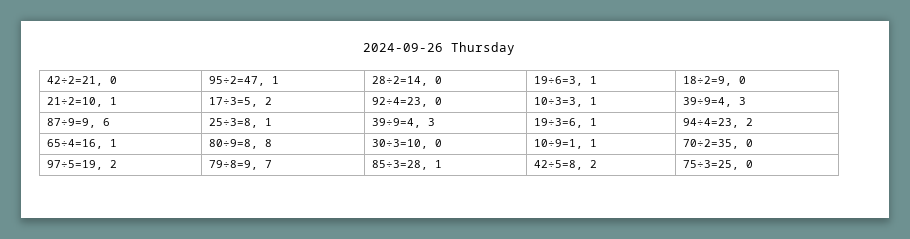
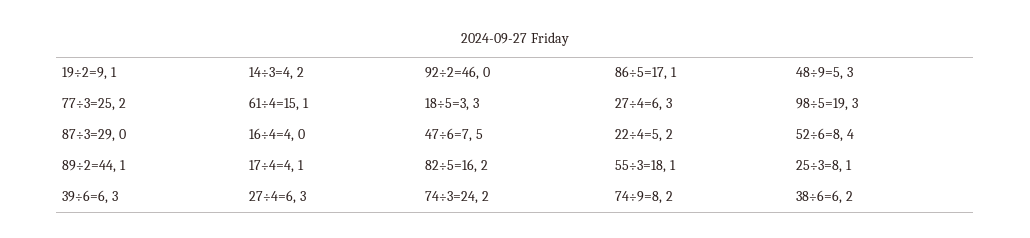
[363,42,515,55] [46,76,117,86] [208,76,279,86] [371,76,442,86] [533,76,597,86] [682,76,746,86] [46,97,117,107] [208,97,272,107] [371,97,442,107] [533,97,597,107] [682,97,746,107] [46,118,110,128] 2024-09-26 Thursday // 42÷2=21, 0 | 95÷2=47, 1 | 28÷2=14, 0 | 19÷6=3, 1 | 18÷2=9, 0 // 21÷2=10, 1 | 17÷3=5, 2 | 92÷4=23, 0 | 10÷3=3, 1 | 39÷9=4, 3 // 87÷9=9, 6 -> [461,32,569,46] [61,67,117,80] [248,67,304,80] [424,66,490,80] [614,66,677,80] [795,67,853,80] [61,98,126,111] [248,97,309,111] [424,98,479,111] [614,97,672,111] [795,98,858,111] [61,129,126,142] [248,128,305,142] [424,128,483,142] [614,129,673,142] [795,128,854,142] [61,160,126,173] [248,160,304,173] [424,159,488,173] [614,160,676,173] 2024-09-27 Friday // 19÷2=9, 1 | 14÷3=4, 2 | 92÷2=46, 0 | 86÷5=17, 1 | 48÷9=5, 3 // 77÷3=25, 2 | 61÷4=15, 1 | 18÷5=3, 3 | 27÷4=6, 3 | 98÷5=19, 3 // 87÷3=29, 0 | 16÷4=4, 0 | 47÷6=7, 5 | 22÷4=5, 2 | 52÷6=8, 4 // 89÷2=44, 1 | 17÷4=4, 1 | 82÷5=16, 2 | 55÷3=18, 1
[371,118,435,128] [533,118,597,128] [682,118,753,128] [46,139,117,149] [208,139,272,149] [371,139,442,149] [533,139,597,149] [682,139,753,149] [46,160,117,170] [208,160,272,170] [371,160,442,170] [533,160,597,170] [682,160,753,170] | 39÷9=4, 3 | 19÷3=6, 1 | 94÷4=23, 2 // 65÷4=16, 1 | 80÷9=8, 8 | 30÷3=10, 0 | 10÷9=1, 1 | 70÷2=35, 0 // 97÷5=19, 2 | 79÷8=9, 7 | 85÷3=28, 1 | 42÷5=8, 2 | 75÷3=25, 0 -> [61,190,118,204] [248,190,306,204] [424,191,489,204] [614,191,673,204] [795,190,853,204] // 39÷6=6, 3 | 27÷4=6, 3 | 74÷3=24, 2 | 74÷9=8, 2 | 38÷6=6, 2

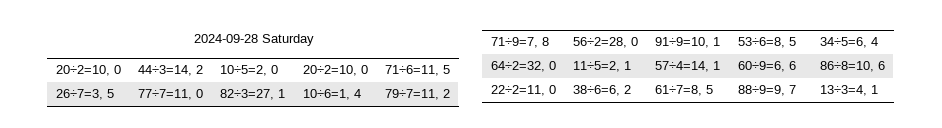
[461,32,569,46] [61,67,117,80] [248,67,304,80] [424,66,490,80] [614,66,677,80] [795,67,853,80] [61,98,126,111] [248,97,309,111] [424,98,479,111] [614,97,672,111] [795,98,858,111] [61,129,126,142] [248,128,305,142] [424,128,483,142] [614,129,673,142] [795,128,854,142] [61,160,126,173] [248,160,304,173] [424,159,488,173] [614,160,676,173] [795,160,852,173] [61,190,118,204] [248,190,306,204] [424,191,489,204] [614,191,673,204] [795,190,853,204] 2024-09-27 Friday // 19÷2=9, 1 | 14÷3=4, 2 | 92÷2=46, 0 | 86÷5=17, 1 | 48÷9=5, 3 // 77÷3=25, 2 | 61÷4=15, 1 | 18÷5=3, 3 | 27÷4=6, 3 | 98÷5=19, 3 // 87÷3=29, 0 | 16÷4=4, 0 | 47÷6=7, 5 | 22÷4=5, 2 | 52÷6=8, 4 // 89÷2=44, 1 | 17÷4=4, 1 | 82÷5=16, 2 | 55÷3=18, 1 | 25÷3=8, 1 // 39÷6=6, 3 | 27÷4=6, 3 | 74÷3=24, 2 | 74÷9=8, 2 | 38÷6=6, 2 -> [193,34,314,46] [55,65,121,76] [137,65,203,76] [219,65,278,76] [302,65,368,76] [384,65,450,76] [55,89,114,100] [137,89,203,100] [219,89,285,100] [302,89,361,100] [384,89,450,100] [490,37,549,48] [572,37,638,48] [654,37,720,48] [737,37,796,48] [819,37,878,48] [490,61,556,72] [572,61,631,72] [654,61,720,72] [737,61,796,72] [819,61,885,72] [490,85,556,96] [572,85,631,96] [654,85,713,96] [737,85,796,96] [819,85,878,96] 2024-09-28 Saturday // 20÷2=10, 0 | 44÷3=14, 2 | 10÷5=2, 0 | 20÷2=10, 0 | 71÷6=11, 5 // 26÷7=3, 5 | 77÷7=11, 0 | 82÷3=27, 1 | 10÷6=1, 4 | 79÷7=11, 2 // 71÷9=7, 8 | 56÷2=28, 0 | 91÷9=10, 1 | 53÷6=8, 5 | 34÷5=6, 4 // 64÷2=32, 0 | 11÷5=2, 1 | 57÷4=14, 1 | 60÷9=6, 6 | 86÷8=10, 6 // 22÷2=11, 0 | 38÷6=6, 2 | 61÷7=8, 5 | 88÷9=9, 7 | 13÷3=4, 1

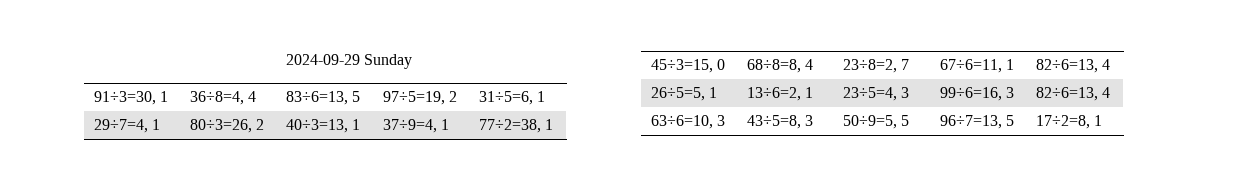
[193,34,314,46] [55,65,121,76] [137,65,203,76] [219,65,278,76] [302,65,368,76] [384,65,450,76] [55,89,114,100] [137,89,203,100] [219,89,285,100] [302,89,361,100] [384,89,450,100] [490,37,549,48] [572,37,638,48] [654,37,720,48] [737,37,796,48] [819,37,878,48] [490,61,556,72] [572,61,631,72] [654,61,720,72] [737,61,796,72] [819,61,885,72] [490,85,556,96] [572,85,631,96] [654,85,713,96] [737,85,796,96] [819,85,867,96] 2024-09-28 Saturday // 20÷2=10, 0 | 44÷3=14, 2 | 10÷5=2, 0 | 20÷2=10, 0 | 71÷6=11, 5 // 26÷7=3, 5 | 77÷7=11, 0 | 82÷3=27, 1 | 10÷6=1, 4 | 79÷7=11, 2 // 71÷9=7, 8 | 56÷2=28, 0 | 91÷9=10, 1 | 53÷6=8, 5 | 34÷5=6, 4 // 64÷2=32, 0 | 11÷5=2, 1 | 57÷4=14, 1 | 60÷9=6, 6 | 86÷8=10, 6 // 22÷2=11, 0 | 38÷6=6, 2 | 61÷7=8, 5 | 88÷9=9, 7 | 13÷3=4, -> [285,54,413,69] [93,91,169,105] [189,91,257,105] [285,91,361,105] [382,91,458,105] [478,91,546,105] [93,119,161,133] [189,119,265,133] [285,119,361,133] [382,119,450,133] [478,119,554,133] [650,59,726,73] [746,59,814,73] [842,59,910,73] [939,59,1015,73] [1035,59,1111,73] [650,87,718,101] [746,87,814,101] [842,87,910,101] [939,87,1015,101] [1035,87,1111,101] [650,115,726,129] [746,115,814,129] [842,115,910,129] [939,115,1015,129] [1035,115,1090,129] 2024-09-29 Sunday // 91÷3=30, 1 | 36÷8=4, 4 | 83÷6=13, 5 | 97÷5=19, 2 | 31÷5=6, 1 // 29÷7=4, 1 | 80÷3=26, 2 | 40÷3=13, 1 | 37÷9=4, 1 | 77÷2=38, 1 // 45÷3=15, 0 | 68÷8=8, 4 | 23÷8=2, 7 | 67÷6=11, 1 | 82÷6=13, 4 // 26÷5=5, 1 | 13÷6=2, 1 | 23÷5=4, 3 | 99÷6=16, 3 | 82÷6=13, 4 // 63÷6=10, 3 | 43÷5=8, 3 | 50÷9=5, 5 | 96÷7=13, 5 | 17÷2=8,

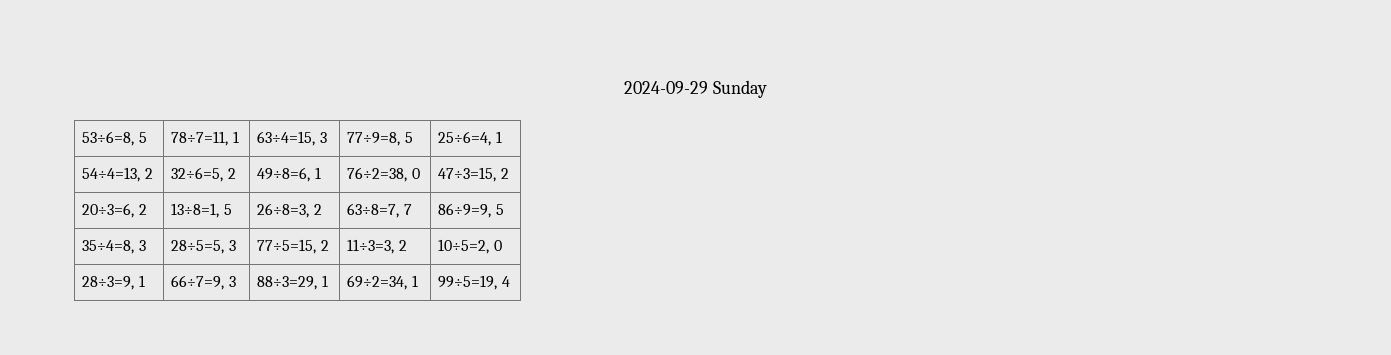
[93,91,169,105] [189,91,257,105] [285,91,361,105] [382,91,458,105] [478,91,546,105] [93,119,161,133] [189,119,265,133] [285,119,361,133] [382,119,450,133] [478,119,554,133] [650,59,726,73] [746,59,814,73] [842,59,910,73] [939,59,1015,73] [1035,59,1111,73] [650,87,718,101] [746,87,814,101] [842,87,910,101] [939,87,1015,101] [1035,87,1111,101] [650,115,726,129] [746,115,814,129] [842,115,910,129] [939,115,1015,129] [1035,115,1103,129] 91÷3=30, 1 | 36÷8=4, 4 | 83÷6=13, 5 | 97÷5=19, 2 | 31÷5=6, 1 // 29÷7=4, 1 | 80÷3=26, 2 | 40÷3=13, 1 | 37÷9=4, 1 | 77÷2=38, 1 // 45÷3=15, 0 | 68÷8=8, 4 | 23÷8=2, 7 | 67÷6=11, 1 | 82÷6=13, 4 // 26÷5=5, 1 | 13÷6=2, 1 | 23÷5=4, 3 | 99÷6=16, 3 | 82÷6=13, 4 // 63÷6=10, 3 | 43÷5=8, 3 | 50÷9=5, 5 | 96÷7=13, 5 | 17÷2=8, 1 -> [82,131,147,146] [171,131,239,146] [257,131,327,146] [347,132,413,146] [438,131,502,146] [82,167,153,182] [171,167,236,182] [257,167,321,182] [347,167,420,182] [438,167,509,182] [82,203,147,218] [171,203,232,218] [257,203,322,218] [347,203,412,218] [438,203,504,218] [82,240,146,254] [171,240,236,254] [257,239,329,254] [347,239,407,254] [438,239,502,254] [82,275,145,290] [171,275,236,290] [257,275,328,290] [347,275,418,290] [438,275,510,290] 53÷6=8, 5 | 78÷7=11, 1 | 63÷4=15, 3 | 77÷9=8, 5 | 25÷6=4, 1 // 54÷4=13, 2 | 32÷6=5, 2 | 49÷8=6, 1 | 76÷2=38, 0 | 47÷3=15, 2 // 20÷3=6, 2 | 13÷8=1, 5 | 26÷8=3, 2 | 63÷8=7, 7 | 86÷9=9, 5 // 35÷4=8, 3 | 28÷5=5, 3 | 77÷5=15, 2 | 11÷3=3, 2 | 10÷5=2, 0 // 28÷3=9, 1 | 66÷7=9, 3 | 88÷3=29, 1 | 69÷2=34, 1 | 99÷5=19, 4

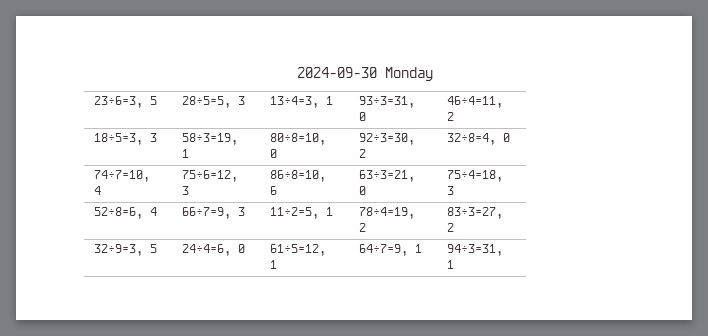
[624,80,767,98] [82,131,147,146] [171,131,239,146] [257,131,327,146] [347,132,413,146] [438,131,502,146] [82,167,153,182] [171,167,236,182] [257,167,321,182] [347,167,420,182] [438,167,509,182] [82,203,147,218] [171,203,232,218] [257,203,322,218] [347,203,412,218] [438,203,504,218] [82,240,146,254] [171,240,236,254] [257,239,329,254] [347,239,407,254] [438,239,502,254] [82,275,145,290] 2024-09-29 Sunday // 53÷6=8, 5 | 78÷7=11, 1 | 63÷4=15, 3 | 77÷9=8, 5 | 25÷6=4, 1 // 54÷4=13, 2 | 32÷6=5, 2 | 49÷8=6, 1 | 76÷2=38, 0 | 47÷3=15, 2 // 20÷3=6, 2 | 13÷8=1, 5 | 26÷8=3, 2 | 63÷8=7, 7 | 86÷9=9, 5 // 35÷4=8, 3 | 28÷5=5, 3 | 77÷5=15, 2 | 11÷3=3, 2 | 10÷5=2, 0 // 28÷3=9, 1 -> [297,67,433,81] [94,96,158,108] [182,96,246,108] [270,96,334,108] [359,96,416,108] [359,112,367,121] [447,96,504,108] [447,112,455,121] [94,133,158,145] [182,133,239,145] [182,149,190,158] [270,133,327,145] [270,149,278,158] [359,133,416,145] [359,149,367,158] [447,133,511,145] [94,170,151,182] [94,186,102,195] [182,170,239,182] [182,186,190,195] [270,170,327,182] [270,186,278,195] [359,170,416,182] [359,186,367,195] [447,170,504,182] [447,186,455,195] [94,207,158,219] 2024-09-30 Monday // 23÷6=3, 5 | 28÷5=5, 3 | 13÷4=3, 1 | 93÷3=31, 0 | 46÷4=11, 2 // 18÷5=3, 3 | 58÷3=19, 1 | 80÷8=10, 0 | 92÷3=30, 2 | 32÷8=4, 0 // 74÷7=10, 4 | 75÷6=12, 3 | 86÷8=10, 6 | 63÷3=21, 0 | 75÷4=18, 3 // 52÷8=6, 4
[257,275,328,290] [347,275,418,290] [438,275,510,290] 88÷3=29, 1 | 69÷2=34, 1 | 99÷5=19, 4 -> [270,207,334,219] [359,207,416,219] [359,223,367,232] [447,207,504,219] [447,223,455,232] [94,244,158,256] [182,244,246,256] [270,244,327,256] [270,260,278,269] [359,244,423,256] [447,244,504,256] [447,260,455,269] 11÷2=5, 1 | 78÷4=19, 2 | 83÷3=27, 2 // 32÷9=3, 5 | 24÷4=6, 0 | 61÷5=12, 1 | 64÷7=9, 1 | 94÷3=31, 1

